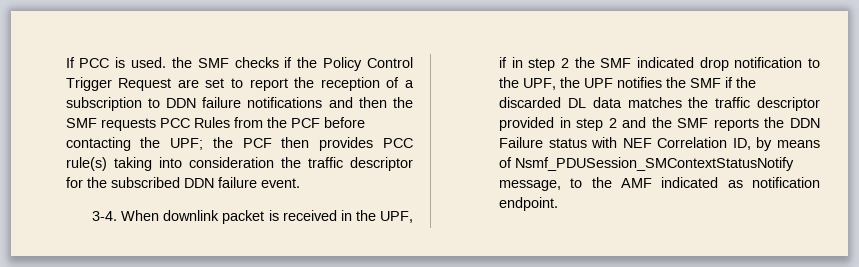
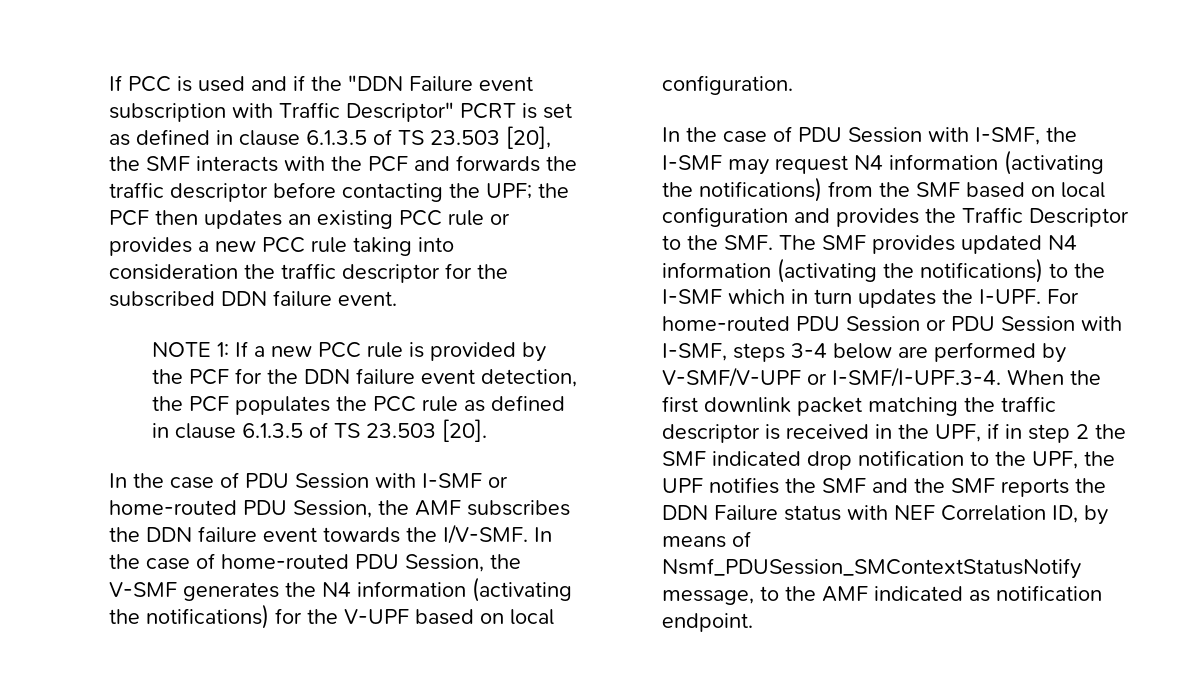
[131,57,413,71] [65,77,415,91] [65,97,413,111] [65,117,320,131] used. the SMF checks if the Policy Control Trigger Request are set to report the reception of a subscription to DDN failure notifications and then the SMF requests PCC Rules from the PCF -> [198,75,534,92] [109,102,573,122] [109,126,552,149] [109,155,578,172] [109,182,269,202] used and if the "DDN Failure event subscription with Traffic Descriptor" PCRT is set as defined in clause 6.1.3.5 of TS 23.503 [20], the SMF interacts with the PCF and forwards the traffic descriptor
[319,137,413,151] [65,157,107,171] provides PCC rule(s) -> [204,210,511,229] [109,237,348,256] updates an existing PCC rule or provides a new PCC rule
[91,210,265,224] 3-4. When downlink packet -> [151,341,546,362] [151,368,577,387] [151,395,565,415] [151,419,487,442] [109,472,509,489] [109,500,571,518] [109,524,553,544] [109,553,522,572] [109,577,573,602] [109,604,555,629] [662,75,794,95] [662,126,1078,145] [662,150,1105,175] [662,177,1106,202] [662,207,1130,227] [662,235,1078,254] [662,258,1106,283] [662,289,1080,308] [662,316,1123,332] [662,342,1067,363] [662,367,1102,387] [662,396,1057,416] [662,424,761,443] NOTE 1: If a new PCC rule is provided by the PCF for the DDN failure event detection, the PCF populates the PCC rule as defined in clause 6.1.3.5 of TS 23.503 [20]. // In the case of PDU Session with I-SMF or home-routed PDU Session, the AMF subscribes the DDN failure event towards the I/V-SMF. In the case of home-routed PDU Session, the V-SMF generates the N4 information (activating the notifications) for the V-UPF based on local configuration. // In the case of PDU Session with I-SMF, the I-SMF may request N4 information (activating the notifications) from the SMF based on local configuration and provides the Traffic Descriptor to the SMF. The SMF provides updated N4 information (activating the notifications) to the I-SMF which in turn updates the I-UPF. For home-routed PDU Session or PDU Session with I-SMF, steps 3-4 below are performed by V-SMF/V-UPF or I-SMF/I-UPF.3-4. When the first downlink packet matching the traffic descriptor
[724,77,756,88] [498,97,820,111] [498,117,617,131] if the discarded DL data matches the traffic descriptor provided in step 2 -> (867, 485) none

